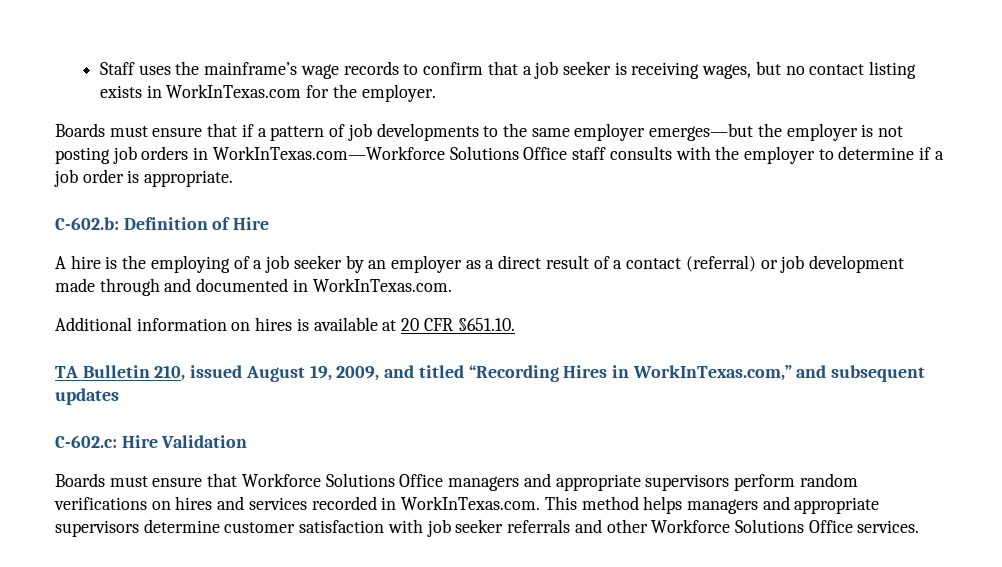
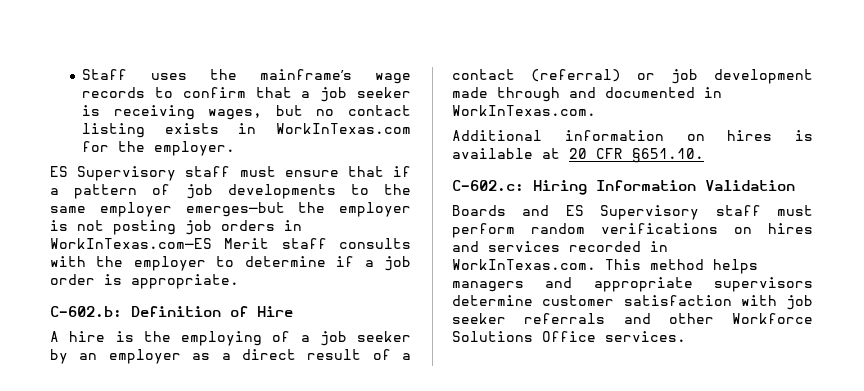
[55,123,105,137] Boards -> [50,166,231,181] ES Supervisory staff
[212,146,568,160] WorkInTexas.com—Workforce Solutions Office -> [50,238,270,249] WorkInTexas.com—ES Merit
[55,365,926,382] [55,388,119,405] // TA Bulletin 210, issued August 19, 2009, and titled “Recording Hires in WorkInTexas.com,” and subsequent updates -> (704, 155) none
[121,435,158,448] Hire -> [533,180,696,195] Hiring Information
[109,473,730,491] must ensure that Workforce Solutions Office managers and appropriate supervisors -> [522,205,813,220] and ES Supervisory staff must

